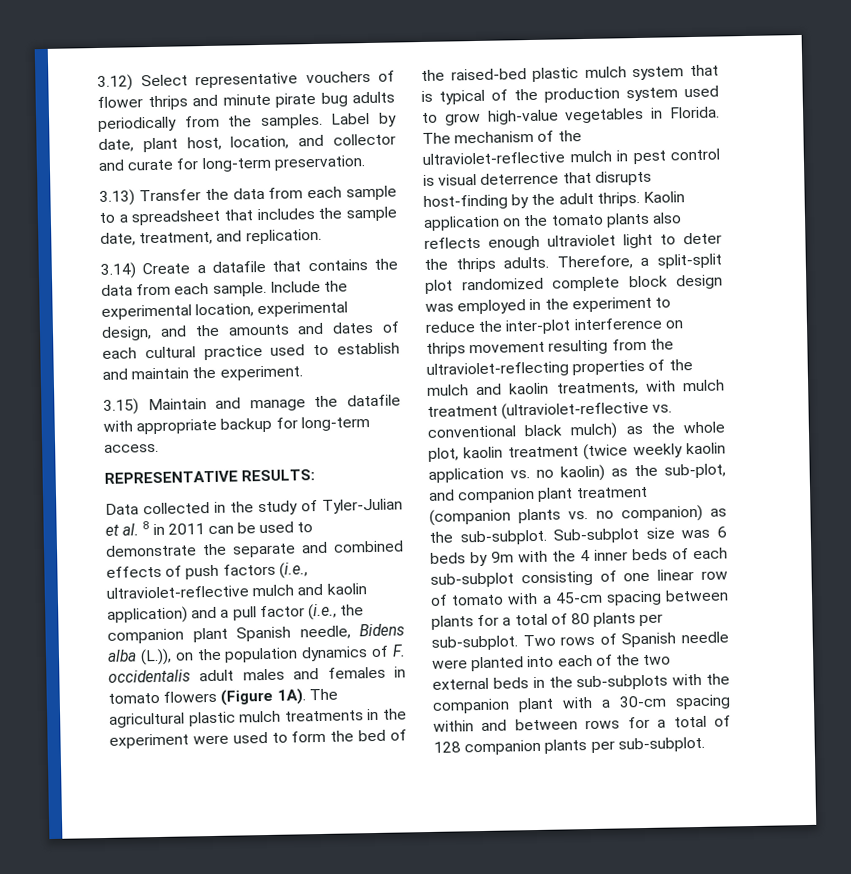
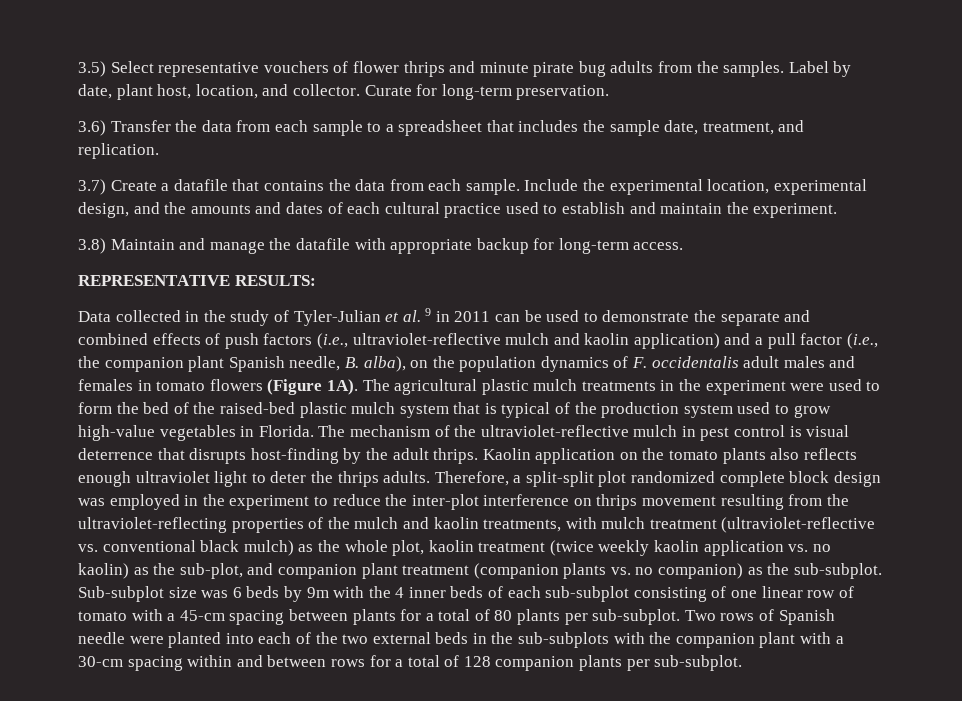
[97,74,133,92] 3.12) -> [78,61,106,77] 3.5)
[98,116,177,133] periodically -> (654, 67) none
[333,133,396,146] [98,159,175,171] collector and curate -> [292,84,412,96] collector. Curate
[99,189,135,206] 3.13) -> [78,120,106,136] 3.6)
[100,262,137,279] 3.14) -> [78,179,106,195] 3.7)
[103,398,139,415] 3.15) -> [78,238,106,254] 3.8)
[142,521,150,530] 8 -> [425,308,432,316] 9
[359,623,405,637] [107,648,172,666] Bidens alba (L.)), -> [344,356,406,372] B. alba),

